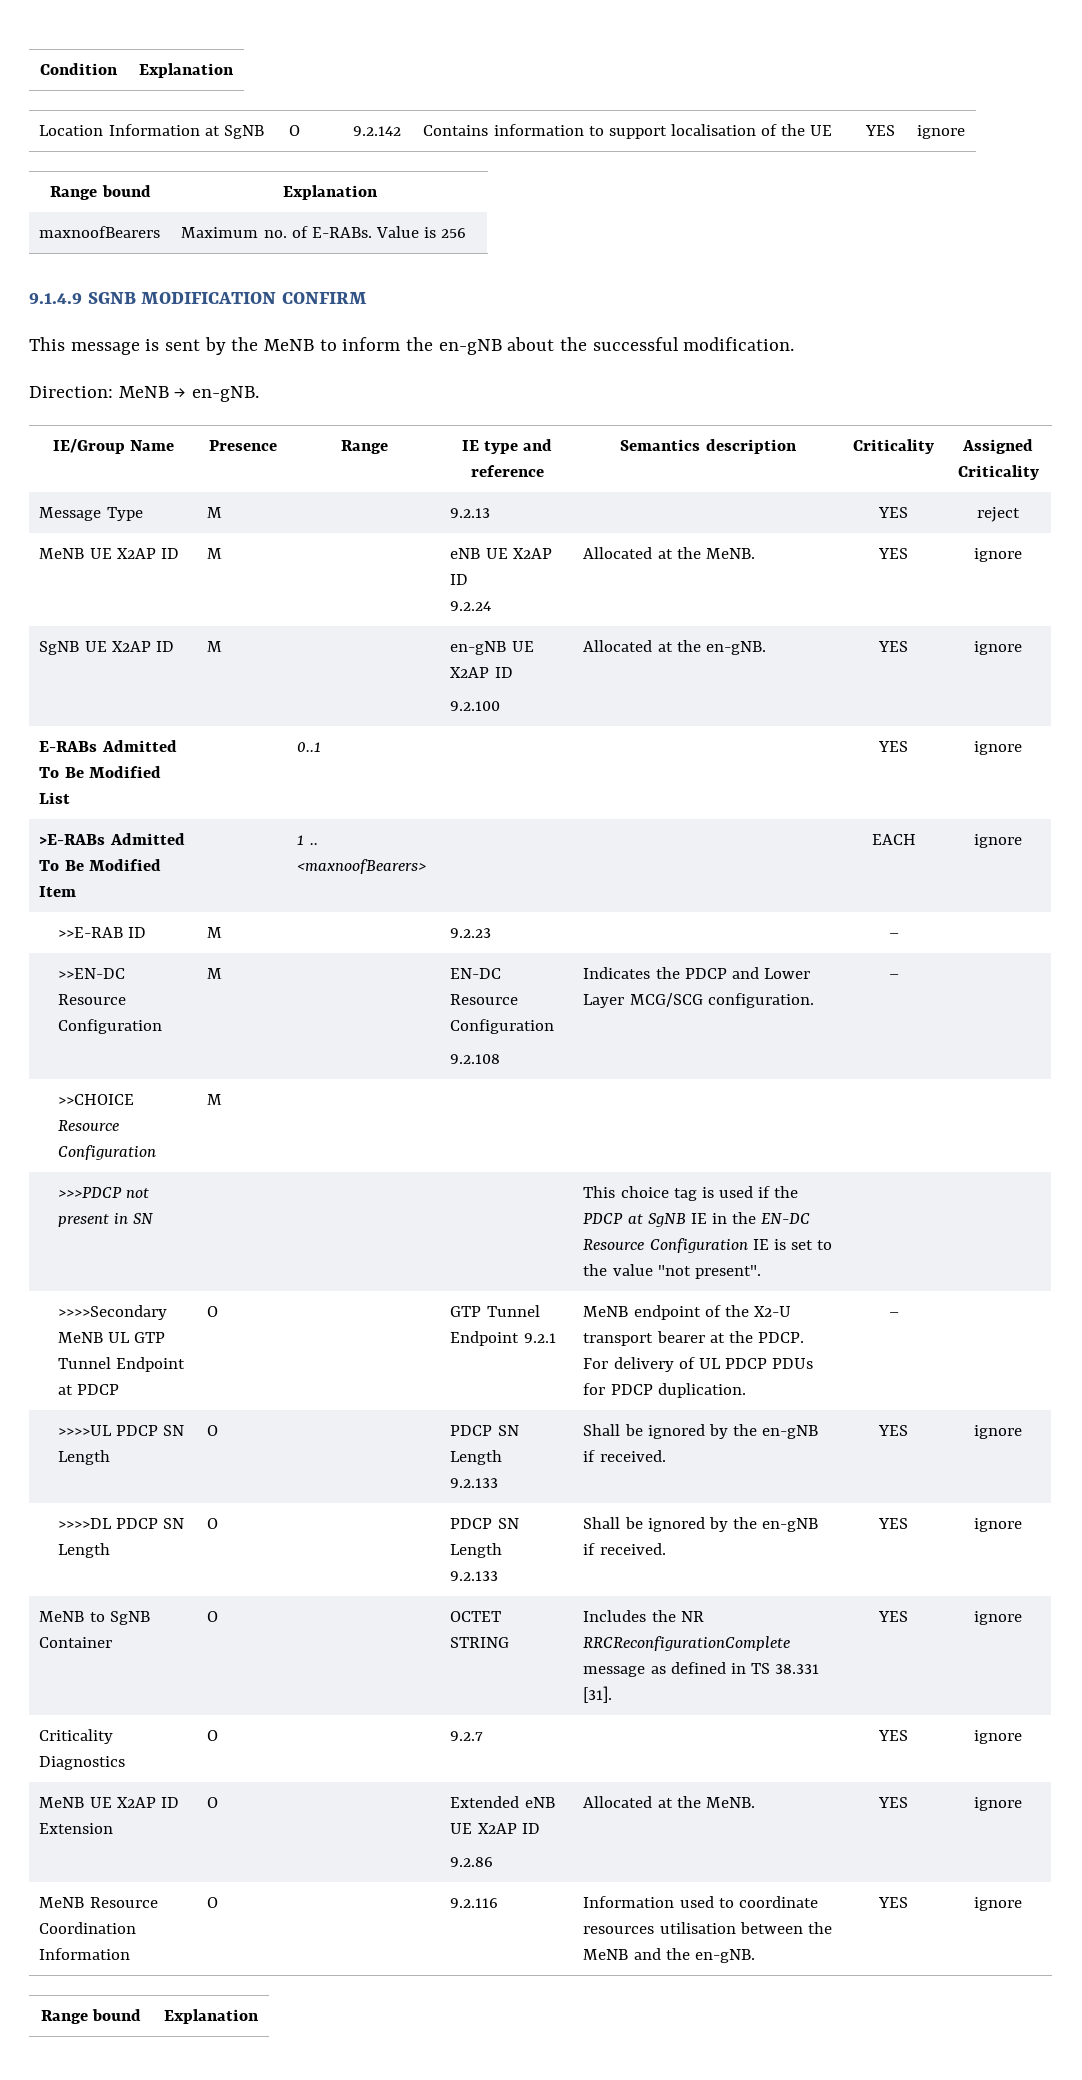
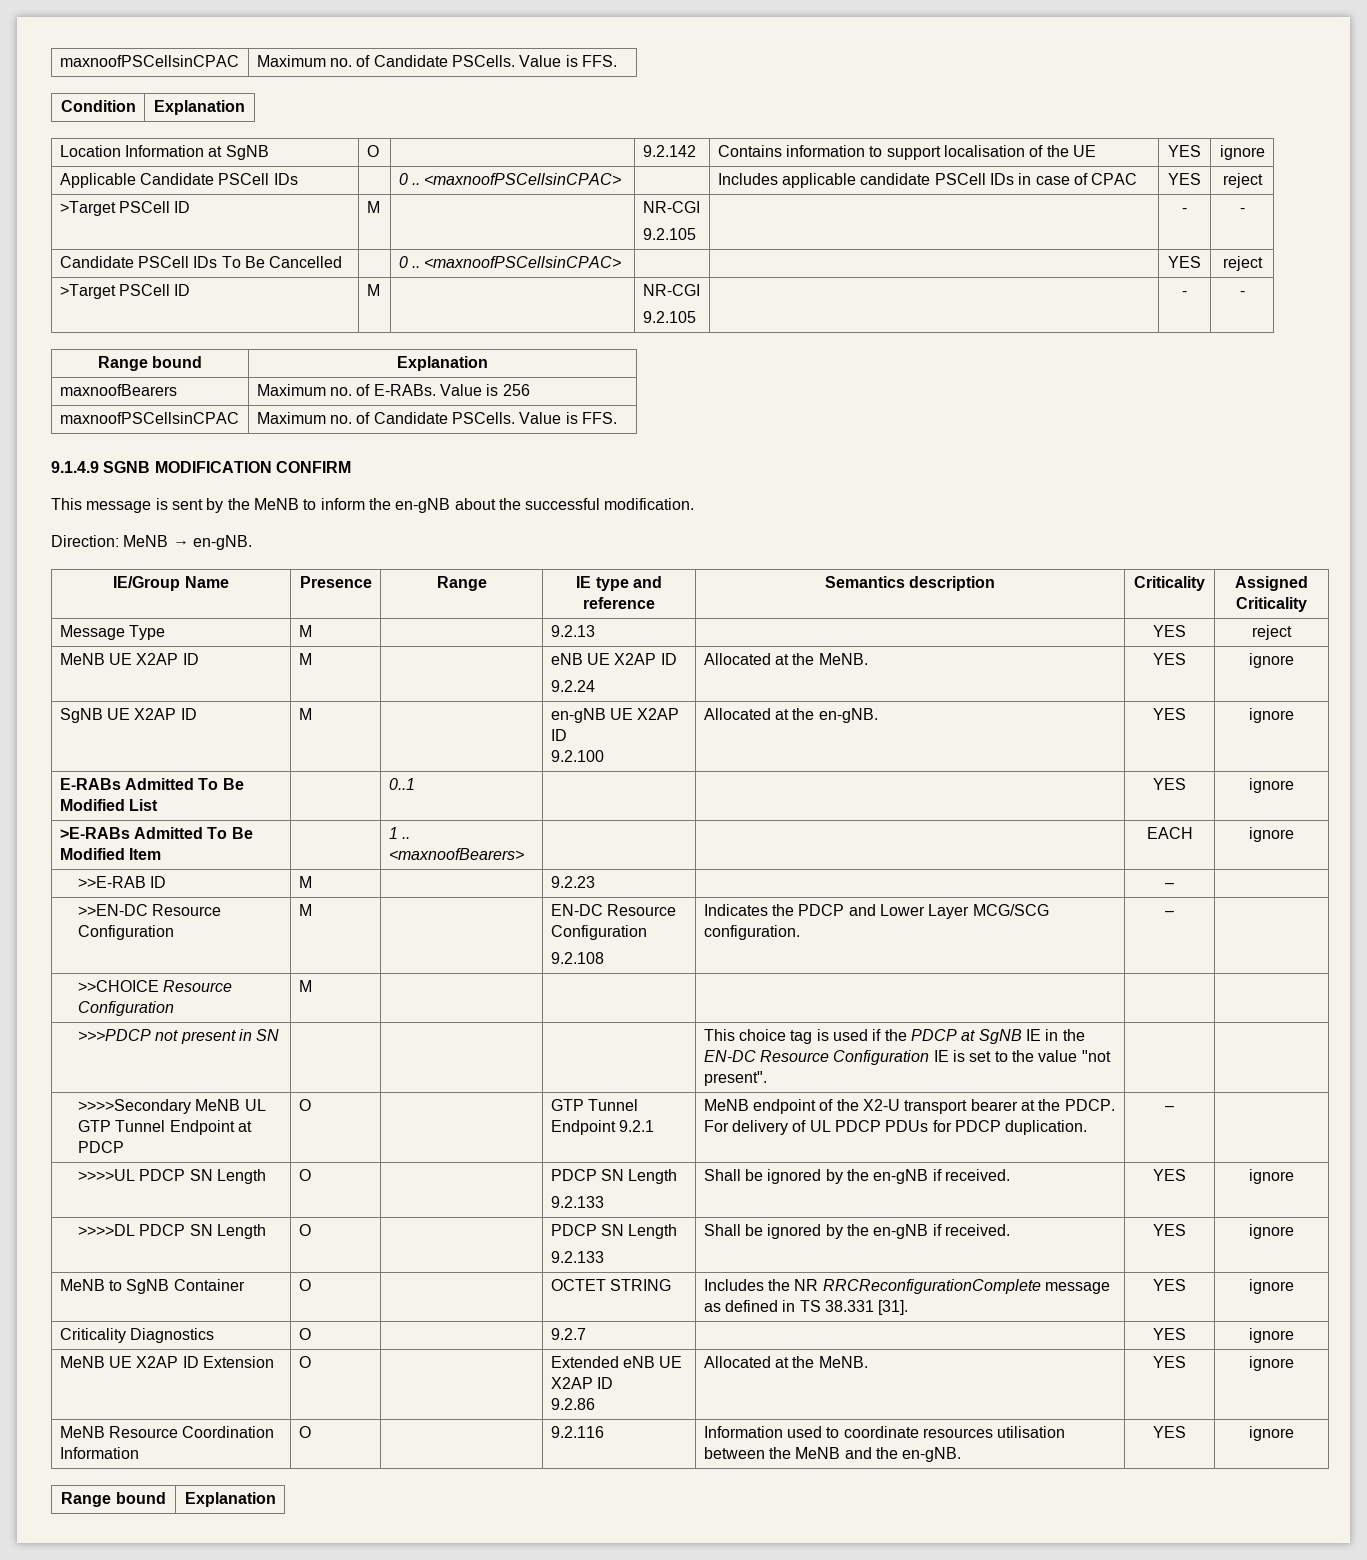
(40, 69) none -> [59,55,239,67] [256,55,618,67] maxnoofPSCellsinCPAC | Maximum no. of Candidate PSCells. Value is FFS. //
(965, 132) none -> [59,173,298,188] [398,173,622,185] [717,173,1138,188] [1168,173,1201,185] [1222,173,1263,188] [59,201,191,216] [366,201,380,213] [642,201,700,213] [642,228,696,240] [1182,208,1187,213] [1239,208,1245,213] [59,256,343,268] [398,256,622,268] [1168,256,1201,268] [1222,256,1263,271] [59,284,191,299] [366,284,380,296] [642,284,700,296] [642,311,696,323] [1182,291,1187,296] [1239,291,1245,296] // Applicable Candidate PSCell IDs | | 0 .. <maxnoofPSCellsinCPAC> | | Includes applicable candidate PSCell IDs in case of CPAC | YES | reject // >Target PSCell ID | M | | NR-CGI // 9.2.105 | | - | - // Candidate PSCell IDs To Be Cancelled | | 0 .. <maxnoofPSCellsinCPAC> | | | YES | reject // >Target PSCell ID | M | | NR-CGI // 9.2.105 | | - | -
(467, 233) none -> [59,412,239,424] [256,412,618,424] // maxnoofPSCellsinCPAC | Maximum no. of Candidate PSCells. Value is FFS.

